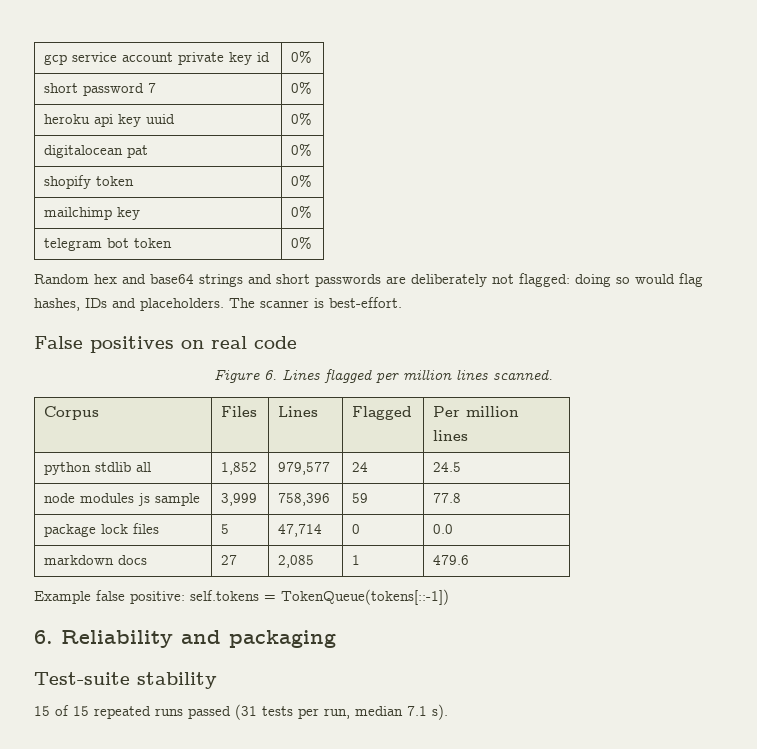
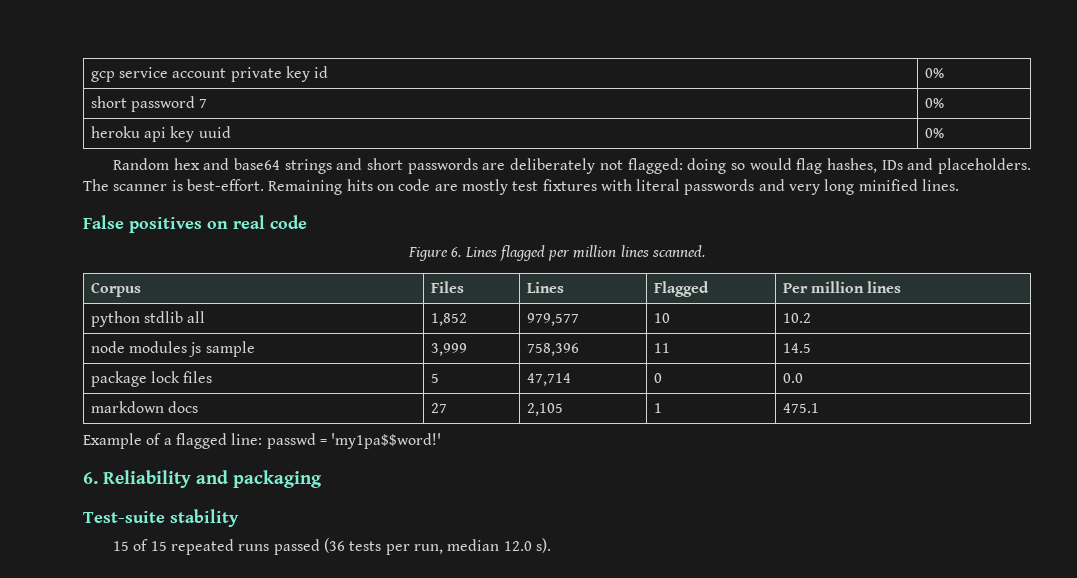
[44,145,149,158] [291,143,313,156] [44,175,135,189] [291,174,313,187] [44,207,141,220] [291,205,313,218] [44,238,173,251] [291,236,313,249] // digitalocean pat | 0% // shopify token | 0% // mailchimp key | 0% // telegram bot token | 0% -> (944, 133) none
(402, 302) none -> [268,179,960,195] Remaining hits on code are mostly test fixtures with literal passwords and very long minified lines.
[352,462,369,472] [433,462,462,472] 24 | 24.5 -> [653,313,670,323] [782,313,811,323] 10 | 10.2
[352,493,369,503] [433,493,462,503] 59 | 77.8 -> [653,343,670,353] [782,343,811,353] 11 | 14.5
[278,555,315,568] [352,555,361,565] [433,555,470,565] 2,085 | 1 | 479.6 -> [526,403,563,416] [653,403,662,413] [782,403,819,413] 2,105 | 1 | 475.1
[96,589,449,605] false positive: self.tokens = TokenQueue(tokens[::-1]) -> [146,433,442,449] of a flagged line: passwd = 'my1pa$$word!'
[235,704,257,720] (31 -> [323,538,345,553] (36
[407,706,427,716] 7.1 -> [503,541,532,551] 12.0

